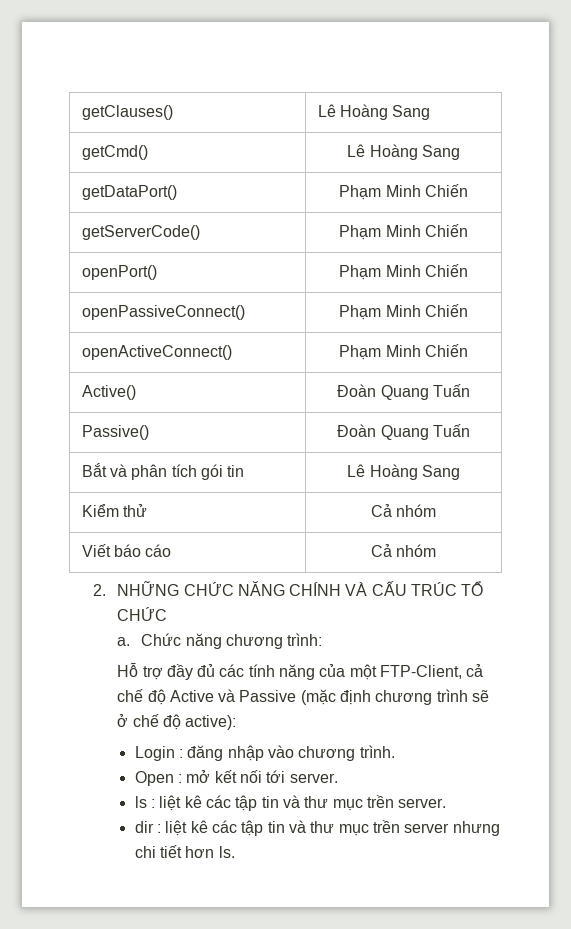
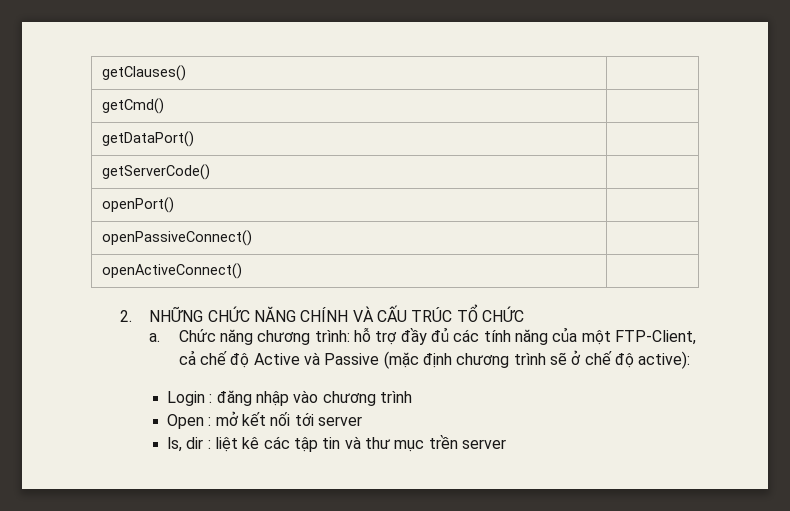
[317,104,431,120] [81,145,148,160] [347,144,460,160] [81,185,177,200] [339,184,468,200] [81,225,200,240] [339,224,468,240] [81,265,157,280] [339,264,468,280] [81,305,245,320] [339,304,468,320] [81,345,232,360] [339,344,468,360] [81,385,136,400] [337,384,470,400] [81,425,149,440] [337,424,470,440] [81,463,245,480] [347,464,460,480] [81,504,147,517] [370,504,437,517] [81,544,172,557] [370,544,437,557] Lê Hoàng Sang // getCmd() | Lê Hoàng Sang // getDataPort() | Phạm Minh Chiến // getServerCode() | Phạm Minh Chiến // openPort() | Phạm Minh Chiến // openPassiveConnect() | Phạm Minh Chiến // openActiveConnect() | Phạm Minh Chiến // Active() | Đoàn Quang Tuấn // Passive() | Đoàn Quang Tuấn // Bắt và phân tích gói tin | Lê Hoàng Sang // Kiểm thử | Cả nhóm // Viết báo cáo | Cả nhóm -> [102,98,165,114] [102,131,195,147] [102,164,211,180] [102,197,175,213] [102,230,253,246] [102,263,243,279] // getCmd() | // getDataPort() | // getServerCode() | // openPort() | // openPassiveConnect() | // openActiveConnect() |
[117,663,139,677] // Hỗ -> [353,327,371,342] hỗ
[359,745,395,758] trình. -> [379,391,412,403] trình
[289,773,338,783] [134,795,447,811] server. // ls : liệt kê các tập tin và thư mục trền server. // -> [317,416,362,426] [167,437,183,452] server // ls,
[452,821,500,836] [134,845,235,858] nhưng chi tiết hơn ls. -> (506, 444) none

